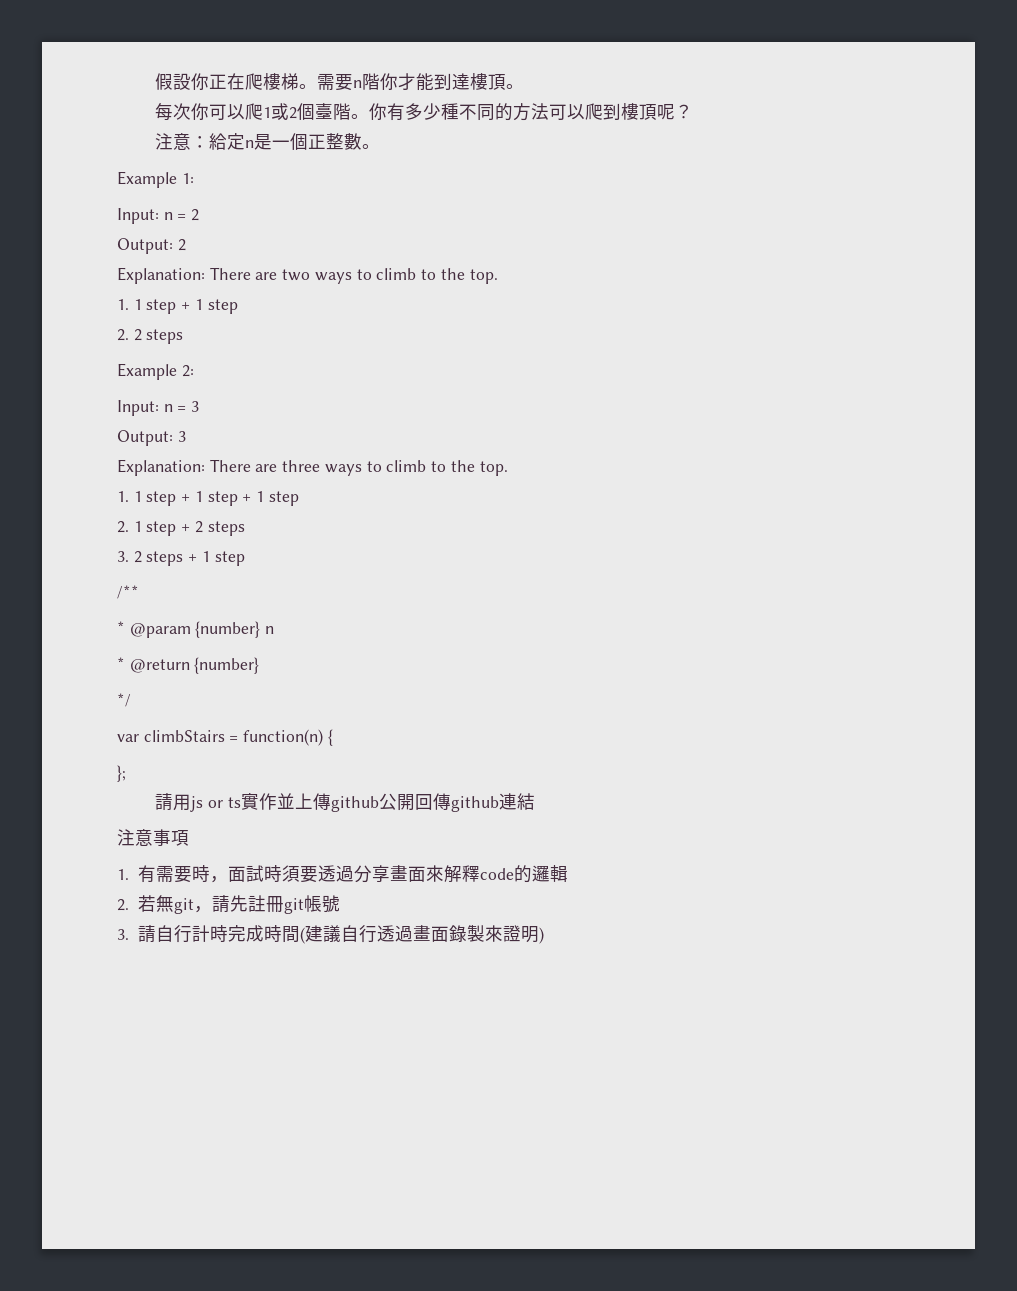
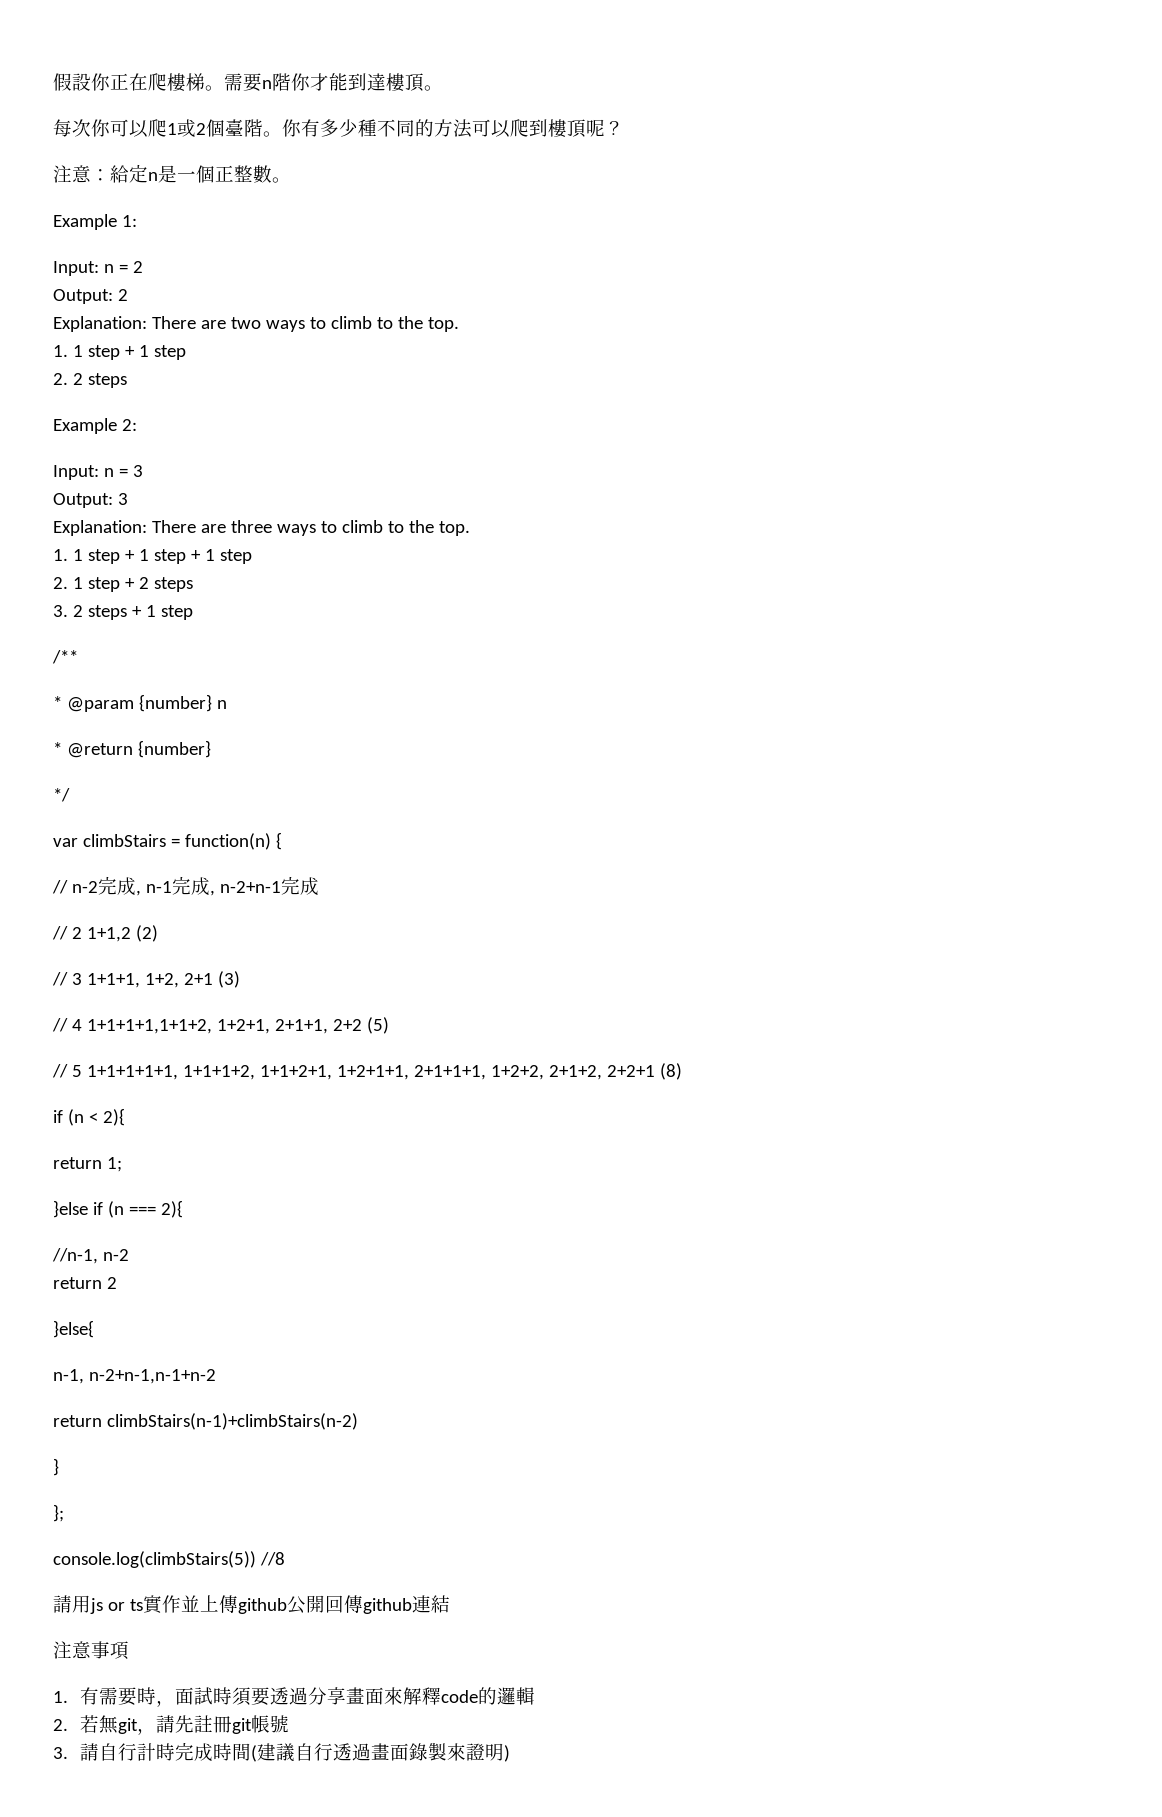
(333, 737) none -> [52,876,319,896] [52,925,158,942] [52,971,240,988] [52,1017,389,1034] [52,1063,682,1080] [53,1108,125,1126] [53,1157,122,1172] [53,1200,183,1218] [52,1248,129,1264] [53,1277,117,1289] [53,1320,94,1338] [53,1369,216,1384] [53,1413,358,1430] [53,1458,59,1476] // // n-2完成, n-1完成, n-2+n-1完成 // // 2 1+1,2 (2) // // 3 1+1+1, 1+2, 2+1 (3) // // 4 1+1+1+1,1+1+2, 1+2+1, 2+1+1, 2+2 (5) // // 5 1+1+1+1+1, 1+1+1+2, 1+1+2+1, 1+2+1+1, 2+1+1+1, 1+2+2, 2+1+2, 2+2+1 (8) // if (n < 2){ // return 1; // }else if (n === 2){ // //n-1, n-2 // return 2 // }else{ // n-1, n-2+n-1,n-1+n-2 // return climbStairs(n-1)+climbStairs(n-2) // }
(126, 773) none -> [53,1551,285,1568] // console.log(climbStairs(5)) //8

